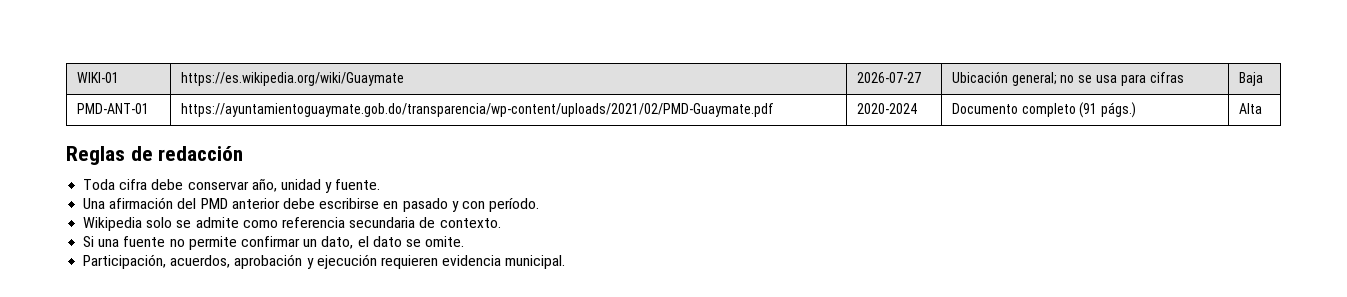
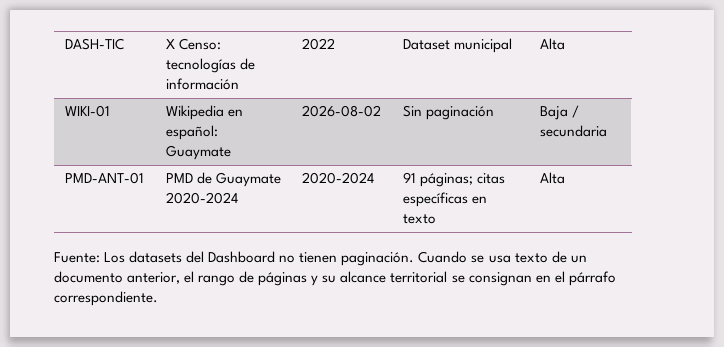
[76,72,119,83] [180,72,404,86] [856,72,921,83] [951,71,1184,86] WIKI-01 | https://es.wikipedia.org/wiki/Guaymate | 2026-07-27 | Ubicación general; no se usa para cifras -> [64,38,124,50] [165,38,221,50] [165,58,255,73] [165,78,239,90] [301,38,335,50] [402,38,512,53] [539,38,565,50] [64,105,110,117] [165,105,243,120] [165,125,218,140] [165,145,231,160] [301,105,381,117] [402,105,494,120] DASH-TIC | X Censo: tecnologías de información | 2022 | Dataset municipal | Alta // WIKI-01 | Wikipedia en español: Guaymate | 2026-08-02 | Sin paginación
(1263, 79) none -> [571,105,579,118] [539,125,607,137] / secundaria
[180,103,774,117] [856,103,917,114] [951,102,1137,118] [1238,103,1262,114] [66,146,244,165] [83,178,381,193] [83,197,540,212] [83,217,501,231] [83,236,465,250] [83,254,566,269] https://ayuntamientoguaymate.gob.do/transparencia/wp-content/uploads/2021/02/PMD-Guaymate.pdf | 2020-2024 | Documento completo (91 págs.) | Alta // Reglas de redacción // Toda cifra debe conservar año, unidad y fuente. // Una afirmación del PMD anterior debe escribirse en pasado y con período. // Wikipedia solo se admite como referencia secundaria de contexto. // Si una fuente no permite confirmar un dato, el dato se omite. // Participación, acuerdos, aprobación y ejecución requieren evidencia municipal. -> [165,172,281,187] [165,192,238,204] [301,172,374,184] [402,172,505,187] [402,192,487,207] [402,214,436,224] [539,172,565,184] [54,251,587,266] [54,271,616,286] [54,291,158,306] PMD de Guaymate 2020-2024 | 2020-2024 | 91 páginas; citas específicas en texto | Alta // Fuente: Los datasets del Dashboard no tienen paginación. Cuando se usa texto de un documento anterior, el rango de páginas y su alcance territorial se consignan en el párrafo correspondiente.

